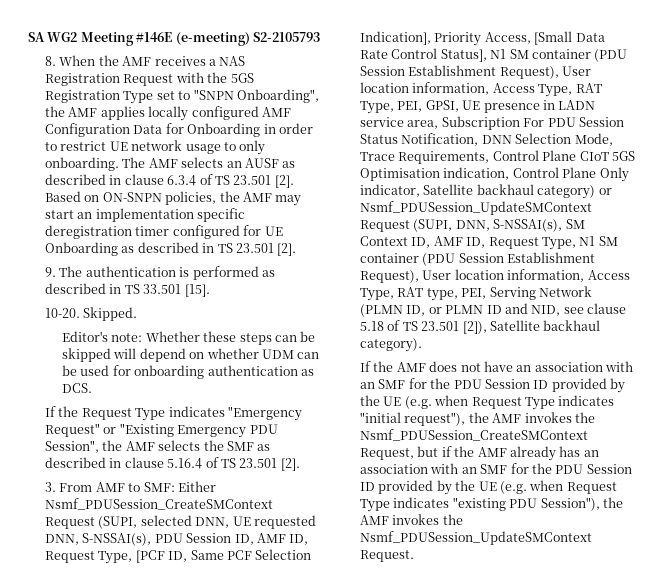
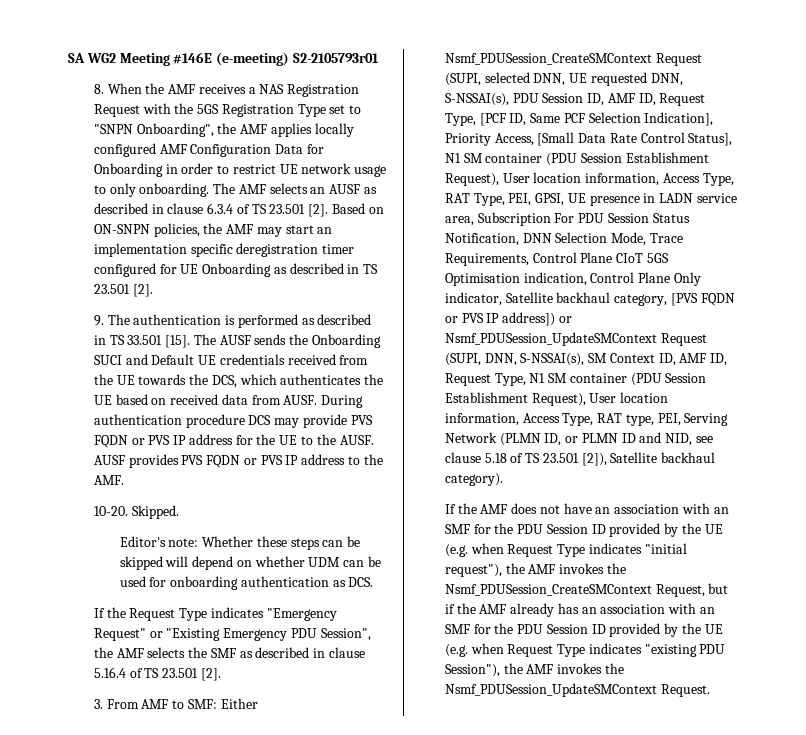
[252,32,320,42] S2-2105793 -> [292,53,379,63] S2-2105793r01
(210, 290) none -> [193,334,382,348] [93,354,369,365] [93,374,384,388] [93,394,364,408] [93,414,373,428] [93,434,374,448] [93,454,383,468] [93,475,124,485] The AUSF sends the Onboarding SUCI and Default UE credentials received from the UE towards the DCS, which authenticates the UE based on received data from AUSF. During authentication procedure DCS may provide PVS FQDN or PVS IP address for the UE to the AUSF. AUSF provides PVS FQDN or PVS IP address to the AMF.
[537,185,596,199] category) -> [614,293,735,306] [444,312,556,326] category, [PVS FQDN or PVS IP address])

